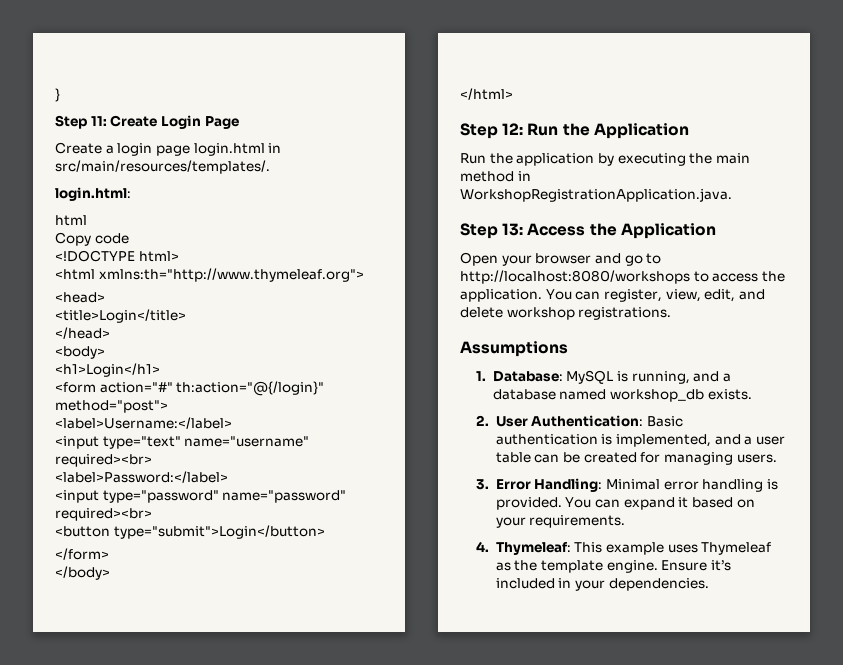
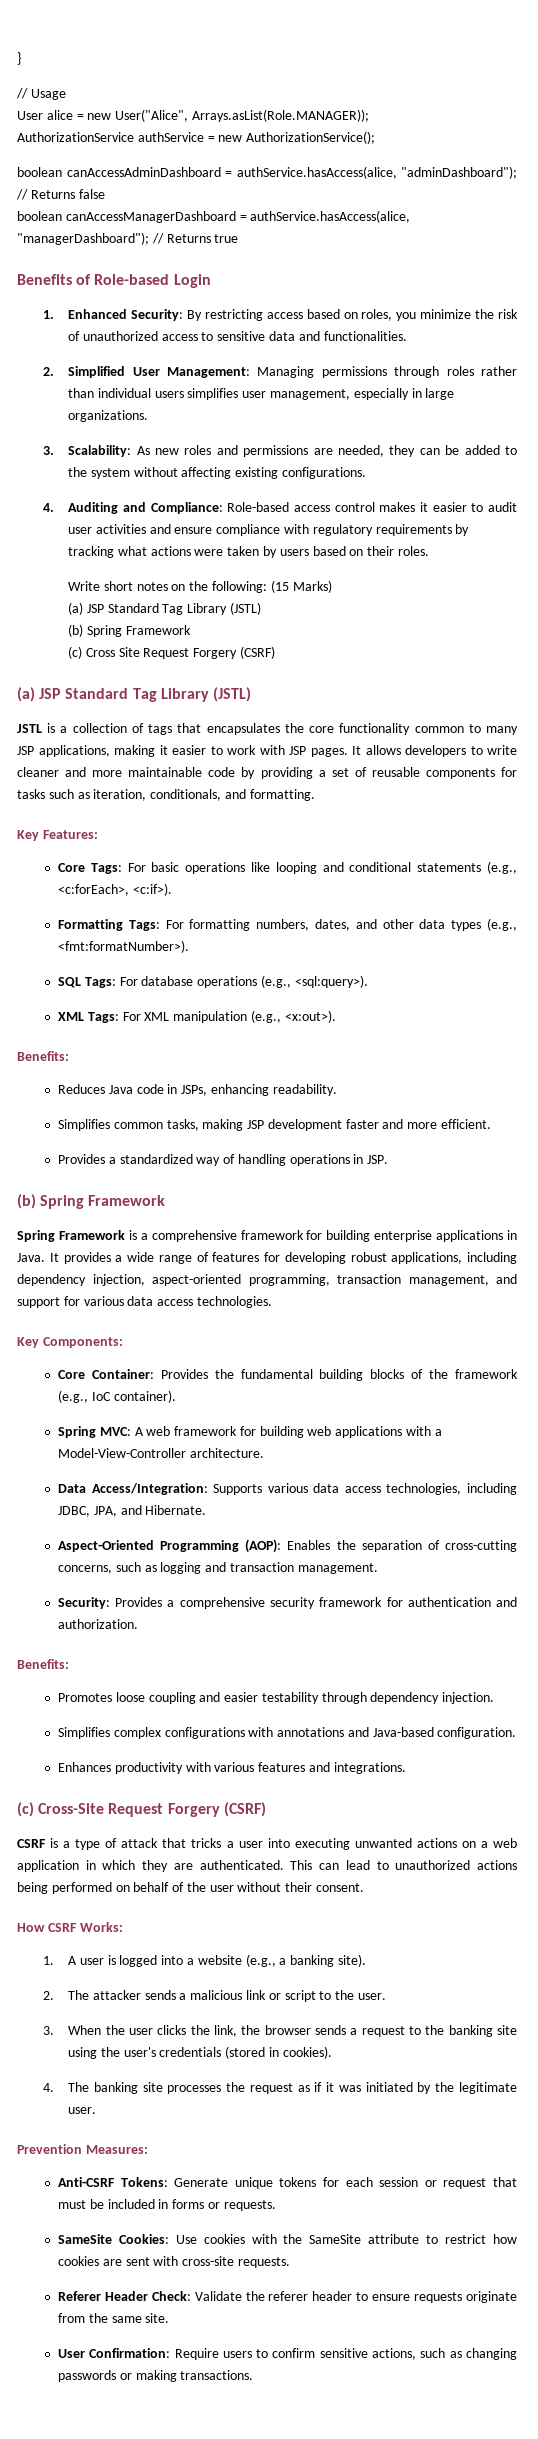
[55,115,239,129] [55,142,282,156] [55,160,270,174] [55,187,131,201] [55,215,87,226] [55,232,129,246] [55,250,179,262] [55,268,364,282] [55,292,105,303] [55,309,186,323] [55,327,110,339] [55,346,105,359] [55,363,160,377] [55,381,325,396] [55,400,168,413] [55,417,232,429] [55,436,310,449] [55,454,152,467] [55,471,228,483] [55,490,347,503] [55,508,152,521] [55,525,325,539] [55,548,109,560] [55,566,110,580] [460,88,513,100] [460,123,689,139] [460,153,750,166] [460,171,531,182] [460,188,732,202] [460,223,716,239] [460,252,662,266] [460,270,785,284] [460,289,765,302] [460,307,672,320] [460,341,568,357] [475,370,731,384] [492,389,752,402] [475,415,684,427] [495,434,785,447] [495,452,777,465] [475,478,778,492] [495,497,755,510] [495,515,626,528] [475,541,772,555] [495,560,731,573] [495,578,709,591] Step 11: Create Login Page // Create a login page login.html in src/main/resources/templates/. // login.html: // html // Copy code // <!DOCTYPE html> // <html xmlns:th="http://www.thymeleaf.org"> // <head> // <title>Login</title> // </head> // <body> // <h1>Login</h1> // <form action="#" th:action="@{/login}" method="post"> // <label>Username:</label> // <input type="text" name="username" required><br> // <label>Password:</label> // <input type="password" name="password" required><br> // <button type="submit">Login</button> // </form> // </body> // </html> // Step 12: Run the Application // Run the application by executing the main method in WorkshopRegistrationApplication.java. // Step 13: Access the Application // Open your browser and go to http://localhost:8080/workshops to access the application. You can register, view, edit, and delete workshop registrations. // Assumptions // 1. Database: MySQL is running, and a database named workshop_db exists. // 2. User Authentication: Basic authentication is implemented, and a user table can be created for managing users. // 3. Error Handling: Minimal error handling is provided. You can expand it based on your requirements. // 4. Thymeleaf: This example uses Thymeleaf as the template engine. Ensure it’s included in your dependencies. -> [16,88,66,100] [17,109,369,122] [17,131,376,144] [17,166,517,179] [16,189,105,200] [17,210,411,223] [17,232,239,245] [17,274,211,288] [42,309,518,321] [68,331,407,341] [42,366,517,378] [68,388,455,400] [68,410,149,422] [42,445,517,457] [68,467,367,479] [42,502,517,514] [68,524,470,536] [68,546,429,558] [68,580,332,593] [68,602,262,615] [68,624,191,637] [68,646,276,659] [17,687,251,702] [17,723,518,735] [17,745,517,757] [17,767,517,779] [17,789,315,801] [17,830,98,841] [57,861,517,874] [57,883,172,896] [57,918,517,931] [57,940,189,953] [57,975,368,988] [57,1010,336,1023] [17,1051,69,1061] [57,1084,337,1096] [57,1119,491,1131] [57,1154,389,1166] [17,1194,166,1209] [17,1230,517,1242] [17,1252,517,1264] [17,1274,517,1286] [17,1296,272,1308] [17,1337,123,1348] [57,1369,518,1381] [57,1390,176,1403] [57,1426,442,1438] [57,1448,264,1458] [57,1483,517,1495] [57,1505,207,1517] [57,1539,517,1553] [57,1562,378,1574] [57,1597,517,1609] [57,1619,138,1629] [17,1659,69,1669] [57,1692,495,1704] [57,1727,517,1739] [57,1762,406,1774] [17,1802,266,1817] [17,1838,517,1850] [17,1860,518,1872] [17,1882,365,1894] [17,1922,123,1932] [42,1954,366,1967] [42,1990,386,2002] [42,2025,518,2037] [68,2046,332,2059] [42,2082,517,2094] [68,2107,97,2114] [17,2144,148,2154] [57,2177,517,2189] [57,2199,276,2211] [57,2234,517,2244] [57,2256,290,2268] [57,2291,517,2303] [57,2313,170,2323] [57,2348,517,2360] [57,2370,254,2382] // Usage // User alice = new User("Alice", Arrays.asList(Role.MANAGER)); // AuthorizationService authService = new AuthorizationService(); // boolean canAccessAdminDashboard = authService.hasAccess(alice, "adminDashboard"); // Returns false // boolean canAccessManagerDashboard = authService.hasAccess(alice, "managerDashboard"); // Returns true // Benefits of Role-based Login // 1. Enhanced Security: By restricting access based on roles, you minimize the risk of unauthorized access to sensitive data and functionalities. // 2. Simplified User Management: Managing permissions through roles rather than individual users simplifies user management, especially in large organizations. // 3. Scalability: As new roles and permissions are needed, they can be added to the system without affecting existing configurations. // 4. Auditing and Compliance: Role-based access control makes it easier to audit user activities and ensure compliance with regulatory requirements by tracking what actions were taken by users based on their roles. // Write short notes on the following: (15 Marks) // (a) JSP Standard Tag Library (JSTL) // (b) Spring Framework // (c) Cross Site Request Forgery (CSRF) // (a) JSP Standard Tag Library (JSTL) // JSTL is a collection of tags that encapsulates the core functionality common to many JSP applications, making it easier to work with JSP pages. It allows developers to write cleaner and more maintainable code by providing a set of reusable components for tasks such as iteration, conditionals, and formatting. // Key Features: // Core Tags: For basic operations like looping and conditional statements (e.g., <c:forEach>, <c:if>). // Formatting Tags: For formatting numbers, dates, and other data types (e.g., <fmt:formatNumber>). // SQL Tags: For database operations (e.g., <sql:query>). // XML Tags: For XML manipulation (e.g., <x:out>). // Benefits: // Reduces Java code in JSPs, enhancing readability. // Simplifies common tasks, making JSP development faster and more efficient. // Provides a standardized way of handling operations in JSP. // (b) Spring Framework // Spring Framework is a comprehensive framework for building enterprise applications in Java. It provides a wide range of features for developing robust applications, including dependency injection, aspect-oriented programming, transaction management, and support for various data access technologies. // Key Components: // Core Container: Provides the fundamental building blocks of the framework (e.g., IoC container). // Spring MVC: A web framework for building web applications with a Model-View-Controller architecture. // Data Access/Integration: Supports various data access technologies, including JDBC, JPA, and Hibernate. // Aspect-Oriented Programming (AOP): Enables the separation of cross-cutting concerns, such as logging and transaction management. // Security: Provides a comprehensive security framework for authentication and authorization. // Benefits: // Promotes loose coupling and easier testability through dependency injection. // Simplifies complex configurations with annotations and Java-based configuration. // Enhances productivity with various features and integrations. // (c) Cross-Site Request Forgery (CSRF) // CSRF is a type of attack that tricks a user into executing unwanted actions on a web application in which they are authenticated. This can lead to unauthorized actions being performed on behalf of the user without their consent. // How CSRF Works: // 1. A user is logged into a website (e.g., a banking site). // 2. The attacker sends a malicious link or script to the user. // 3. When the user clicks the link, the browser sends a request to the banking site using the user's credentials (stored in cookies). // 4. The banking site processes the request as if it was initiated by the legitimate user. // Prevention Measures: // Anti-CSRF Tokens: Generate unique tokens for each session or request that must be included in forms or requests. // SameSite Cookies: Use cookies with the SameSite attribute to restrict how cookies are sent with cross-site requests. // Referer Header Check: Validate the referer header to ensure requests originate from the same site. // User Confirmation: Require users to confirm sensitive actions, such as changing passwords or making transactions.

